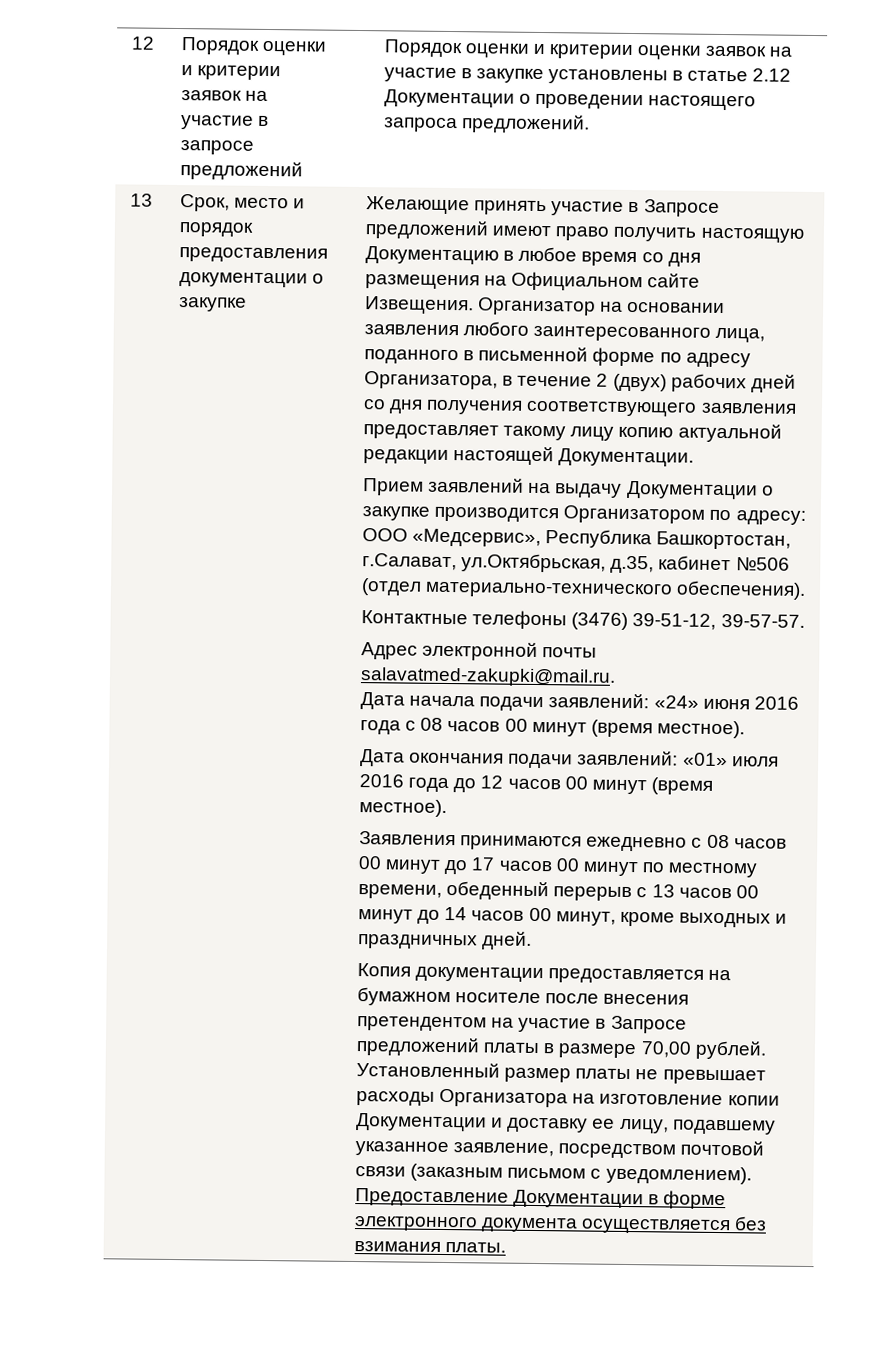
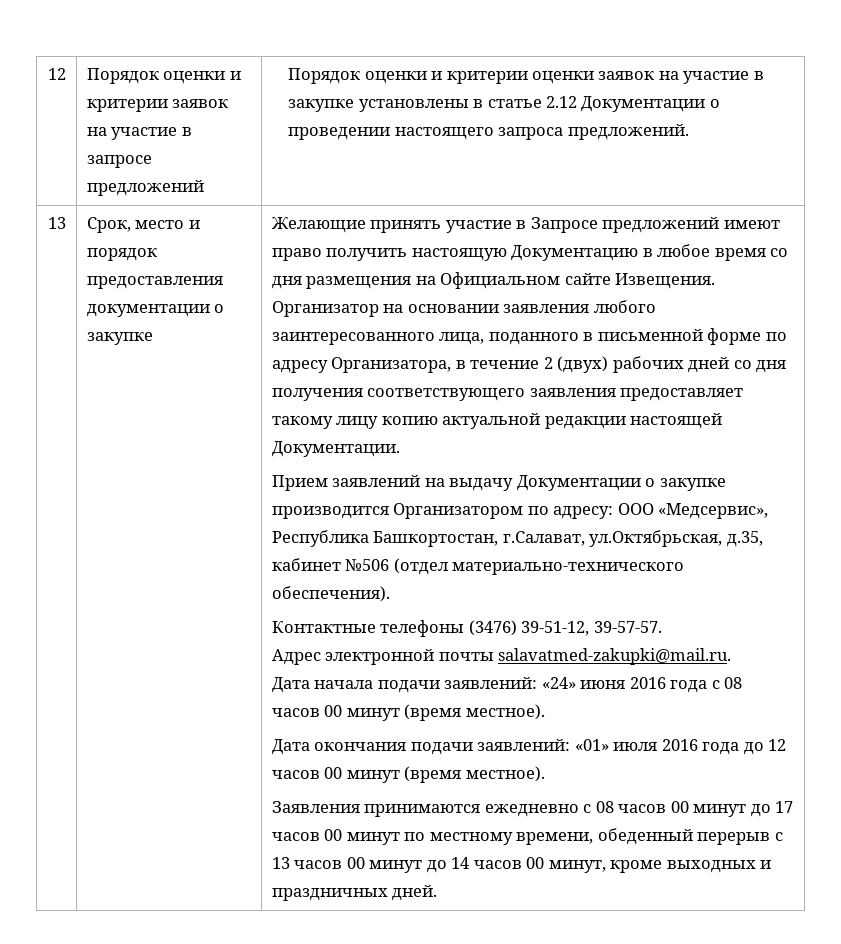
[357,963,732,984] [357,987,690,1007] [357,1015,687,1034] [356,1037,767,1060] [356,1062,766,1085] [356,1088,780,1108] [356,1113,776,1135] [355,1140,765,1159] [355,1163,752,1185] [355,1188,727,1210] [354,1216,768,1235] [354,1241,507,1253] // Копия документации предоставляется на бумажном носителе после внесения претендентом на участие в Запросе предложений платы в размере 70,00 рублей. Установленный размер платы не превышает расходы Организатора на изготовление копии Документации и доставку ее лицу, подавшему указанное заявление, посредством почтовой связи (заказным письмом с уведомлением). Предоставление Документации в форме электронного документа осуществляется без взимания платы. -> (438, 893) none

